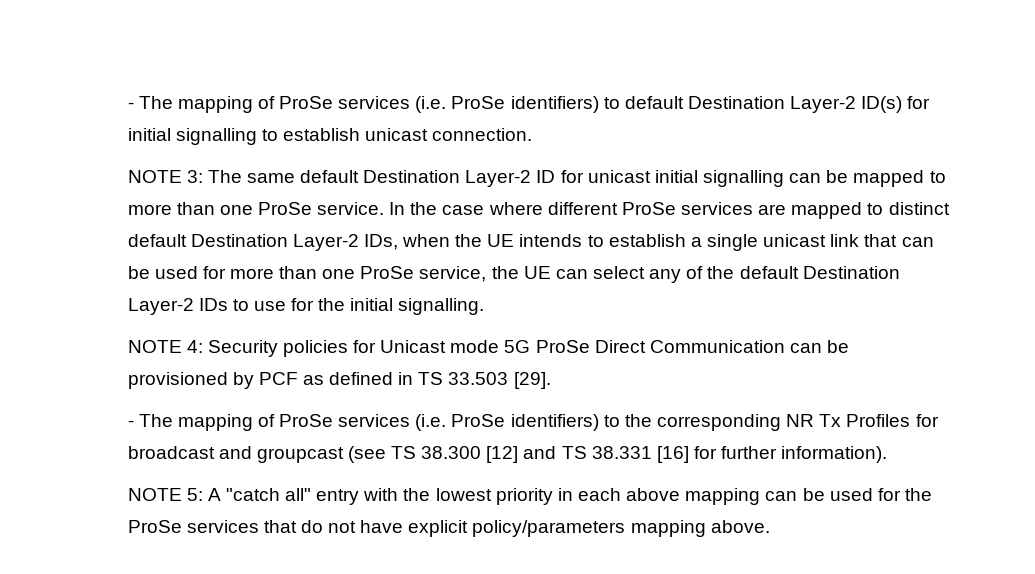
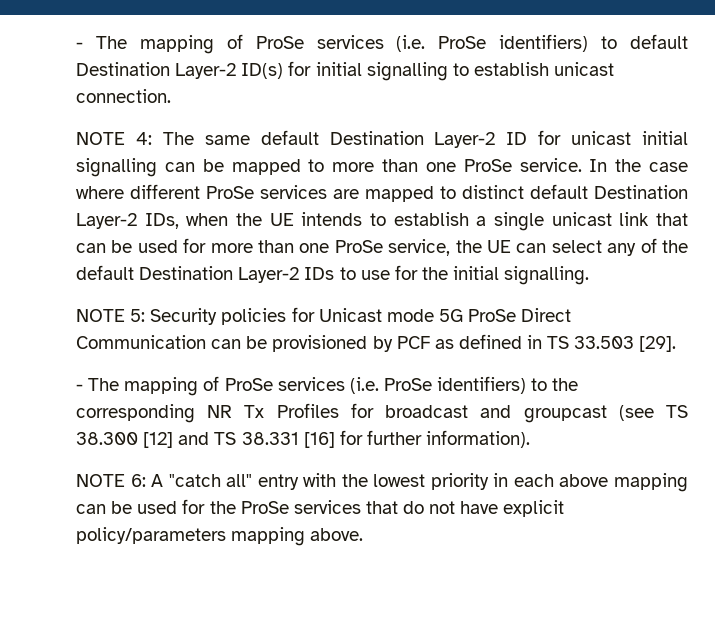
[186,170,203,183] 3: -> [135,132,152,145] 4:
[186,340,203,353] 4: -> [130,309,146,322] 5:
[186,488,203,501] 5: -> [130,474,146,487] 6:

